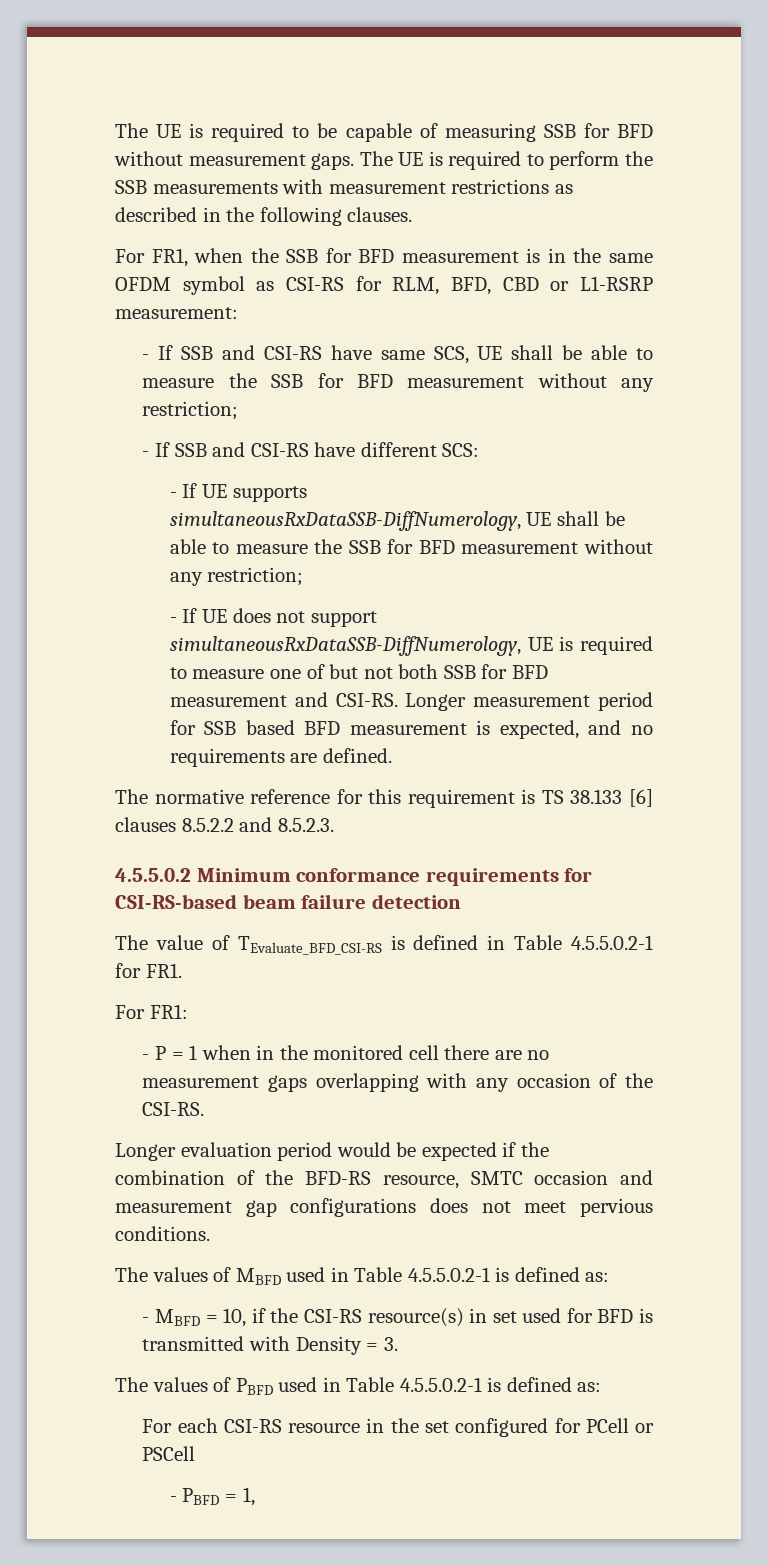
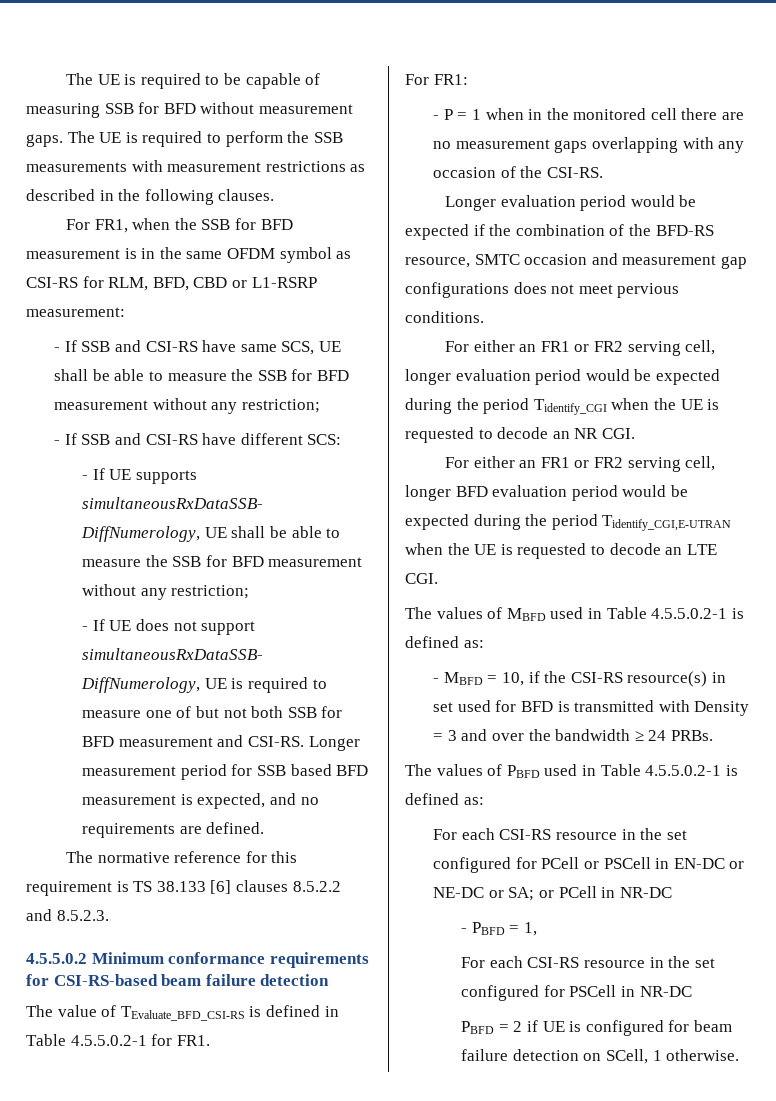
(210, 1233) none -> [445,340,716,356] [405,369,720,385] [405,398,720,415] [405,427,635,443] [445,456,716,472] [405,485,688,501] [405,514,732,531] [405,543,717,559] [405,573,438,584] // For either an FR1 or FR2 serving cell, longer evaluation period would be expected during the period Tidentify_CGI when the UE is requested to decode an NR CGI. // For either an FR1 or FR2 serving cell, longer BFD evaluation period would be expected during the period Tidentify_CGI,E-UTRAN when the UE is requested to decode an LTE CGI.
[383,1337,398,1351] 3. -> [447,729,713,741] 3 and over the bandwidth ≥ 24 PRBs.
[169,1487,255,1506] // - PBFD = 1, -> [655,858,745,869] [433,886,672,901] [461,922,538,936] [461,956,715,968] [461,985,692,1001] [461,1020,733,1036] [461,1049,740,1064] in EN-DC or NE-DC or SA; or PCell in NR-DC // - PBFD = 1, // For each CSI-RS resource in the set configured for PSCell in NR-DC // PBFD = 2 if UE is configured for beam failure detection on SCell, 1 otherwise.

